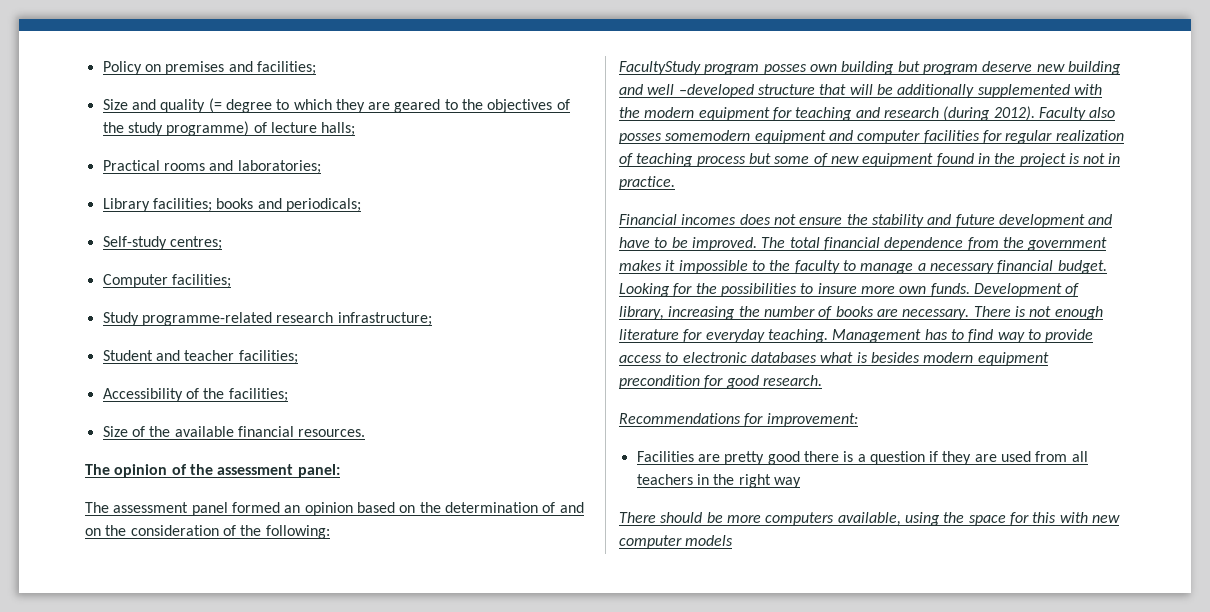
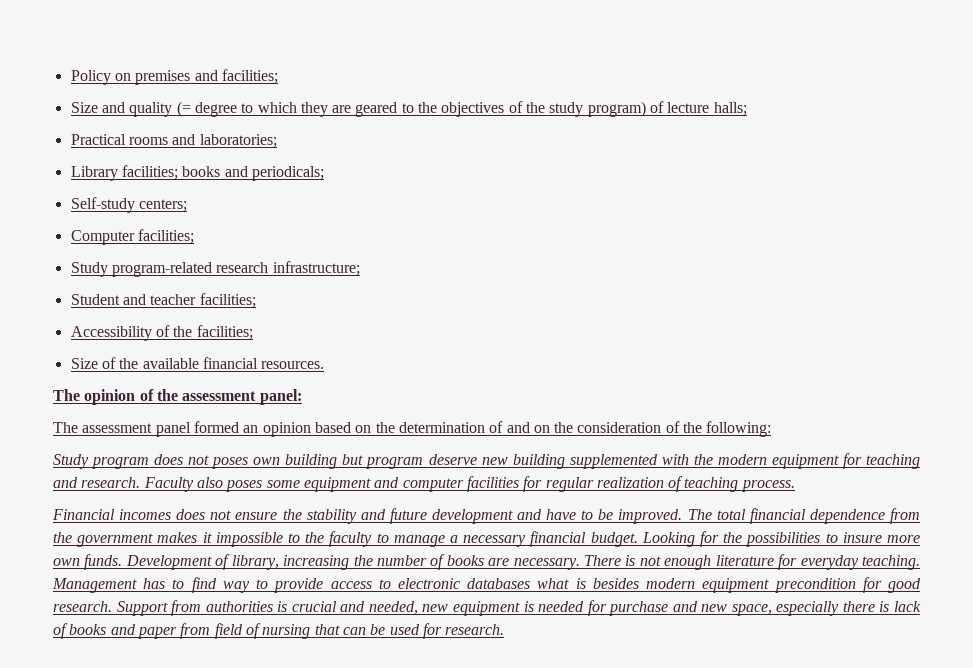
[166,121,250,136] programme) -> [587,101,646,117] program)
[169,236,222,250] centres; -> [138,199,187,212] centers;
[141,312,272,326] programme-related -> [111,262,212,277] program-related
[619,61,807,75] FacultyStudy program posses -> [53,454,249,469] Study program does not poses
[619,84,975,98] and well –developed structure that will be additionally -> (565, 461) none
[883,106,1116,121] [619,130,751,144] research (during 2012). Faculty also posses somemodern -> [81,477,300,492] research. Faculty also poses some
[696,153,1121,167] [619,176,675,190] process but some of new equipment found in the project is not in practice. -> [741,480,795,492] process.
[619,413,858,427] [636,451,1088,465] [636,474,801,488] [619,512,1120,526] [619,535,734,549] // Recommendations for improvement: // Facilities are pretty good there is a question if they are used from all teachers in the right way // There should be more computers available, using the space for this with new computer models -> [116,600,921,616] [53,623,505,639] Support from authorities is crucial and needed, new equipment is needed for purchase and new space, especially there is lack of books and paper from field of nursing that can be used for research.

